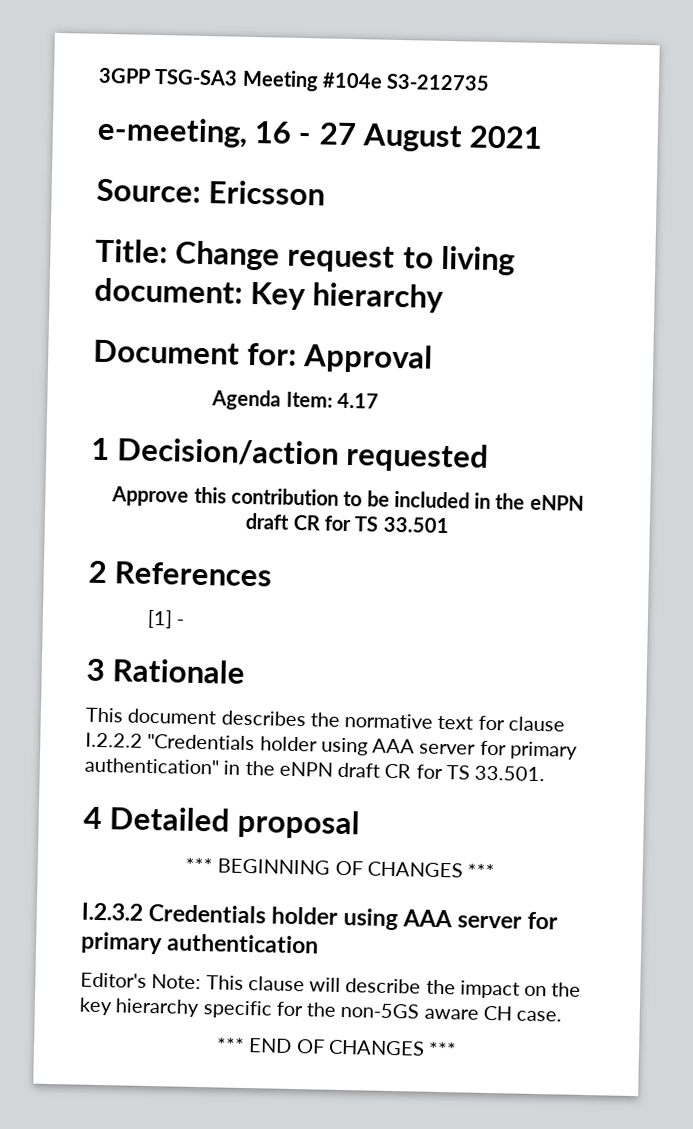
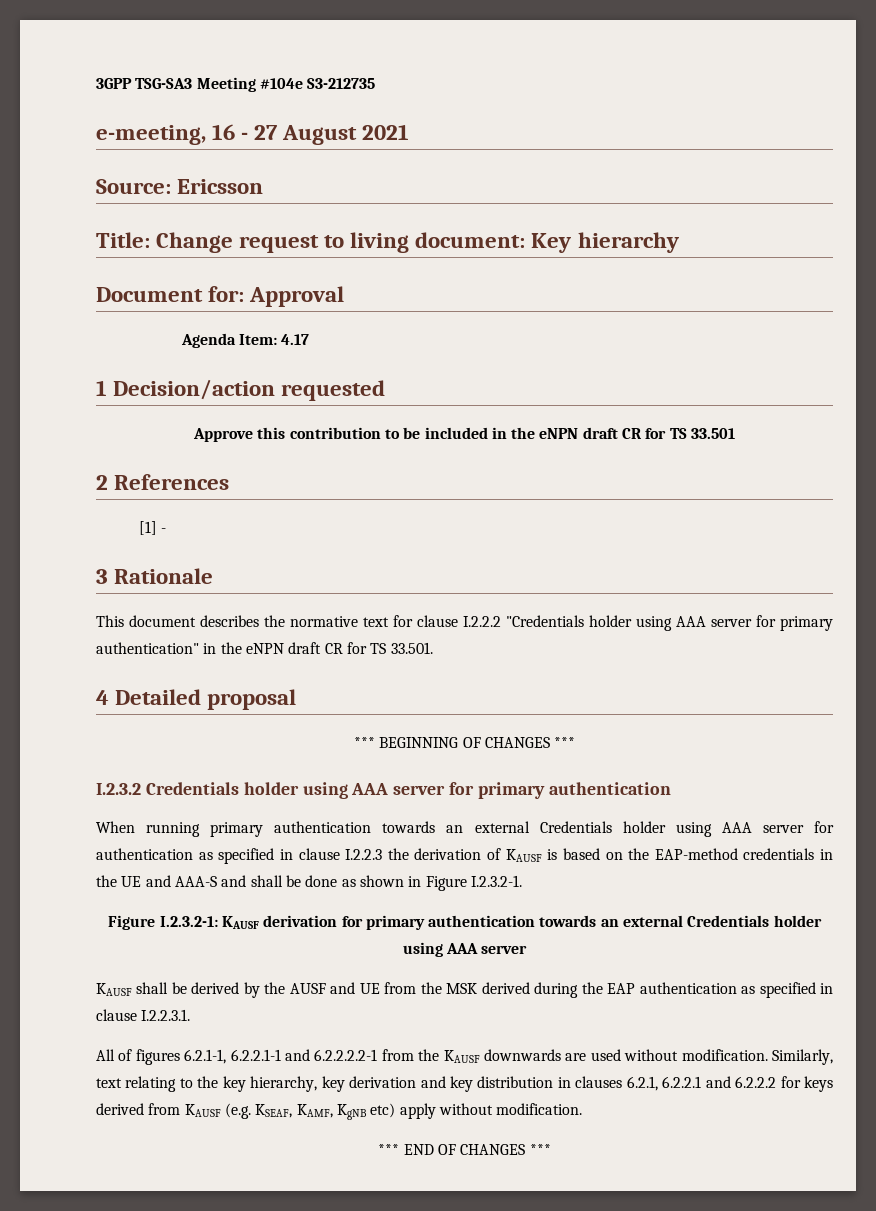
[80,972,582,999] [79,997,563,1022] Editor's Note: This clause will describe the impact on the key hierarchy specific for the non-5GS aware CH case. -> [96,821,835,837] [96,848,833,864] [96,875,522,891] [108,915,822,930] [402,942,528,957] [96,982,833,998] [96,1009,191,1021] [96,1049,833,1065] [96,1076,834,1092] [96,1103,583,1120] When running primary authentication towards an external Credentials holder using AAA server for authentication as specified in clause I.2.2.3 the derivation of KAUSF is based on the EAP-method credentials in the UE and AAA-S and shall be done as shown in Figure I.2.3.2-1. // Figure I.2.3.2-1: KAUSF derivation for primary authentication towards an external Credentials holder using AAA server // KAUSF shall be derived by the AUSF and UE from the MSK derived during the EAP authentication as specified in clause I.2.2.3.1. // All of figures 6.2.1-1, 6.2.2.1-1 and 6.2.2.2.2-1 from the KAUSF downwards are used without modification. Similarly, text relating to the key hierarchy, key derivation and key distribution in clauses 6.2.1, 6.2.2.1 and 6.2.2.2 for keys derived from KAUSF (e.g. KSEAF, KAMF, KgNB etc) apply without modification.

